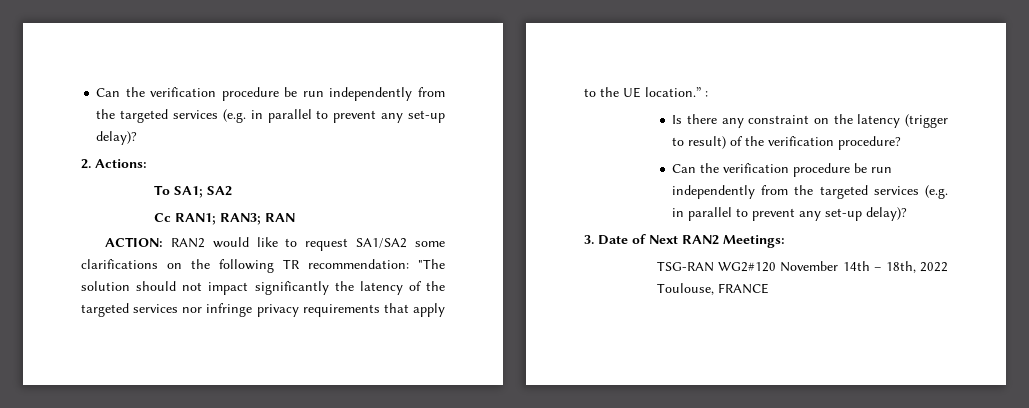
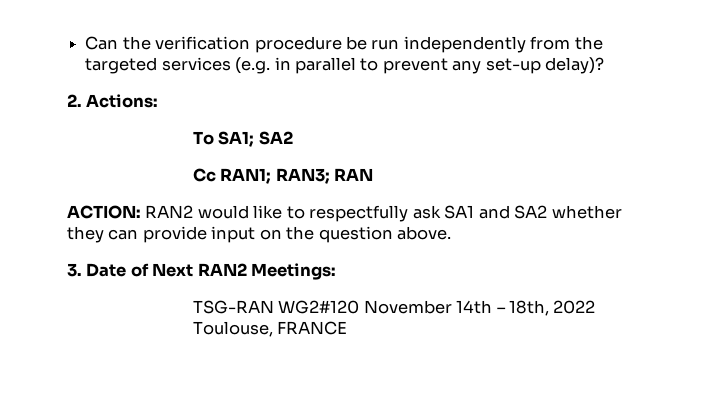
[305,238,445,251] [81,259,445,273] [81,281,445,295] [81,303,445,317] [584,87,708,98] [672,114,948,128] [672,136,902,150] [672,163,893,177] [672,185,948,199] [672,207,908,221] request SA1/SA2 some clarifications on the following TR recommendation: "The solution should not impact significantly the latency of the targeted services nor infringe privacy requirements that apply to the UE location.” : // Is there any constraint on the latency (trigger to result) of the verification procedure? // Can the verification procedure be run independently from the targeted services (e.g. in parallel to prevent any set-up delay)? -> [309,205,622,222] [67,226,452,243] respectfully ask SA1 and SA2 whether they can provide input on the question above.

